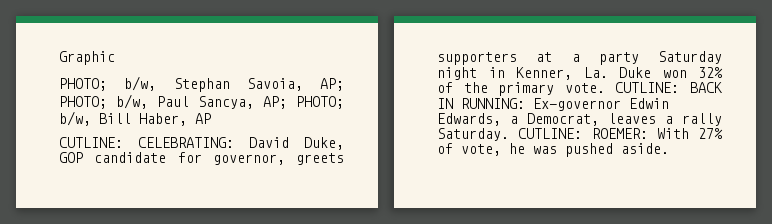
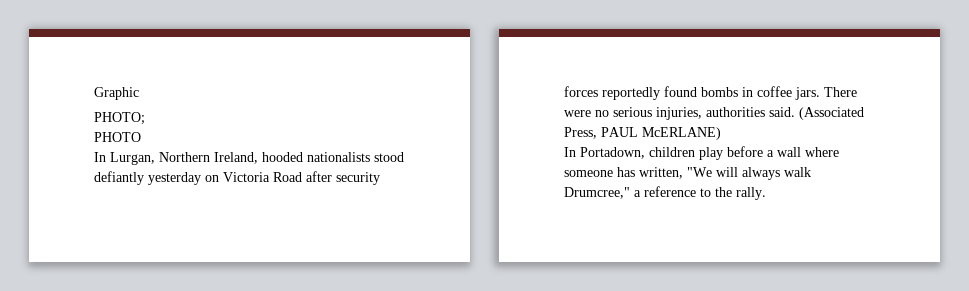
[124,76,344,92] [59,94,344,109] [59,111,211,126] [59,137,344,150] [59,152,344,165] [437,51,722,65] [437,67,723,80] [437,82,723,96] [437,98,669,111] [437,113,722,126] [437,128,723,141] [437,143,669,157] b/w, Stephan Savoia, AP; PHOTO; b/w, Paul Sancya, AP; PHOTO; b/w, Bill Haber, AP // CUTLINE: CELEBRATING: David Duke, GOP candidate for governor, greets supporters at a party Saturday night in Kenner, La. Duke won 32% of the primary vote. CUTLINE: BACK IN RUNNING: Ex-governor Edwin Edwards, a Democrat, leaves a rally Saturday. CUTLINE: ROEMER: With 27% of vote, he was pushed aside. -> [94,132,141,142] [94,152,404,165] [94,171,380,185] [564,86,857,100] [564,107,864,120] [564,127,721,140] [564,146,839,160] [564,167,811,180] [564,186,766,200] // PHOTO // In Lurgan, Northern Ireland, hooded nationalists stood defiantly yesterday on Victoria Road after security forces reportedly found bombs in coffee jars. There were no serious injuries, authorities said. (Associated Press, PAUL McERLANE) // In Portadown, children play before a wall where someone has written, "We will always walk Drumcree," a reference to the rally.

